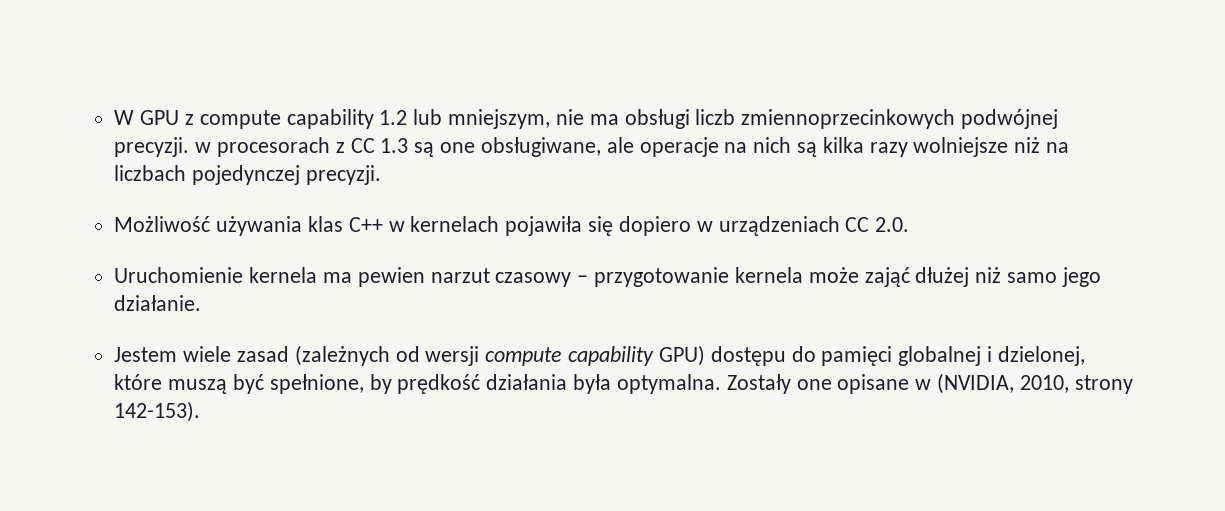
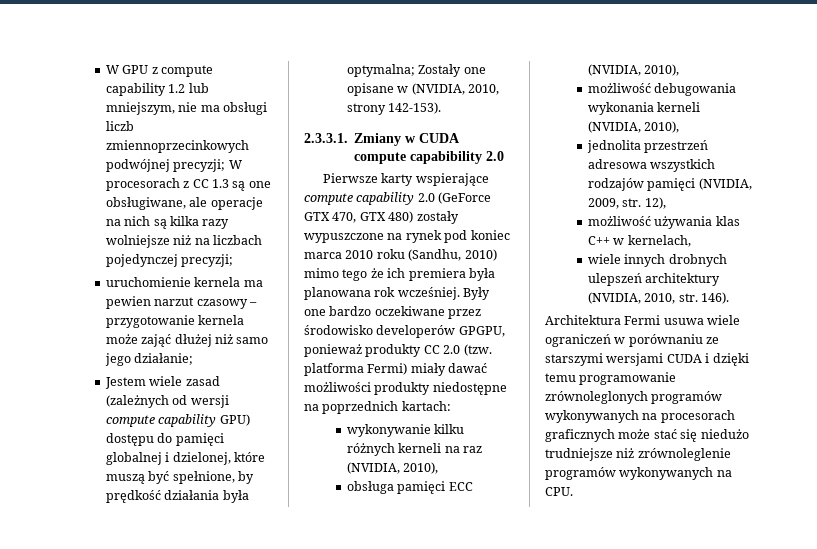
[114,137,212,157] precyzji. w -> [173,159,242,172] precyzji; W
[306,165,382,185] [114,216,910,236] [114,267,244,283] precyzji. // Możliwość używania klas C++ w kernelach pojawiła się dopiero w urządzeniach CC 2.0. // Uruchomienie -> [181,254,234,267] [105,277,191,287] precyzji; // uruchomienie
[114,295,202,311] działanie. -> [134,353,194,365] działanie;
[616,374,721,394] optymalna. -> [346,64,415,77] optymalna;
(201, 411) none -> [304,133,461,146] [354,151,505,164] [323,173,489,186] [304,192,492,205] [304,211,459,224] [304,230,510,243] [304,249,497,261] [304,268,495,281] [304,287,491,300] [304,306,482,319] [304,325,505,338] [304,344,492,357] [304,363,488,376] [304,382,507,395] [304,401,451,414] [346,424,465,437] [346,443,482,456] [346,462,439,474] [346,481,473,494] [587,64,680,76] [587,83,737,96] [587,102,701,115] [587,121,680,133] [586,140,709,153] [587,159,716,172] [587,178,752,191] [587,197,666,209] [587,216,740,229] [587,235,691,247] [587,254,727,267] [587,273,721,286] [587,292,729,304] [545,315,741,325] [545,334,720,347] [545,353,749,366] [545,372,677,385] [545,391,723,404] [545,410,735,423] [545,429,749,442] [545,448,731,461] [545,467,732,480] [545,487,573,496] // 2.3.3.1. Zmiany w CUDA compute capabibility 2.0 // Pierwsze karty wspierające compute capability 2.0 (GeForce GTX 470, GTX 480) zostały wypuszczone na rynek pod koniec marca 2010 roku (Sandhu, 2010) mimo tego że ich premiera była planowana rok wcześniej. Były one bardzo oczekiwane przez środowisko developerów GPGPU, ponieważ produkty CC 2.0 (tzw. platforma Fermi) miały dawać możliwości produkty niedostępne na poprzednich kartach: // wykonywanie kilku różnych kerneli na raz (NVIDIA, 2010), // obsługa pamięci ECC (NVIDIA, 2010), // możliwość debugowania wykonania kerneli (NVIDIA, 2010), // jednolita przestrzeń adresowa wszystkich rodzajów pamięci (NVIDIA, 2009, str. 12), // możliwość używania klas C++ w kernelach, // wiele innych drobnych ulepszeń architektury (NVIDIA, 2010, str. 146). // Architektura Fermi usuwa wiele ograniczeń w porównaniu ze starszymi wersjami CUDA i dzięki temu programowanie zrównoleglonych programów wykonywanych na procesorach graficznych może stać się niedużo trudniejsze niż zrównoleglenie programów wykonywanych na CPU.

